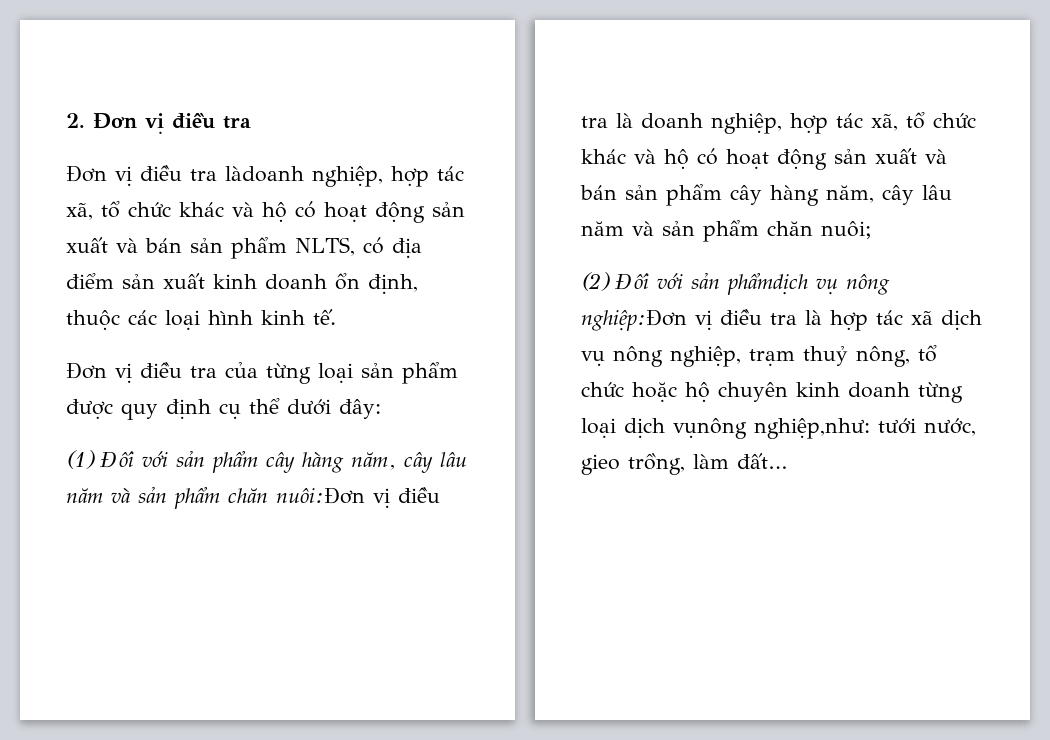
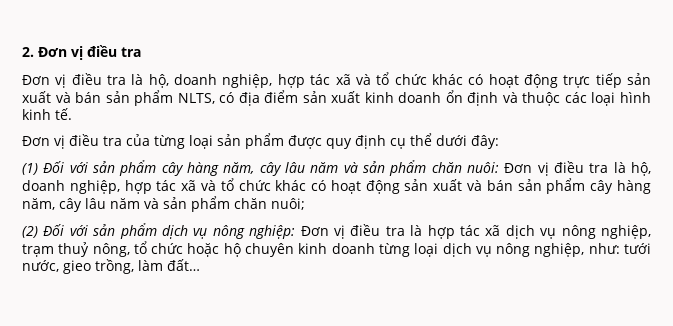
[225,166,464,187] [66,201,425,223] làdoanh nghiệp, hợp tác xã, tổ chức khác và hộ có hoạt động -> [131,72,622,88] là hộ, doanh nghiệp, hợp tác xã và tổ chức khác có hoạt động trực tiếp
[368,274,418,294] định, -> [467,92,518,106] định và
[276,487,440,508] [581,112,976,134] [581,149,689,169] nuôi:Đơn vị điều tra là doanh nghiệp, hợp tác xã, tổ chức khác và hộ -> [466,161,651,176] [22,178,307,194] nuôi: Đơn vị điều tra là hộ, doanh nghiệp, hợp tác xã và tổ chức khác
[727,273,890,295] [581,309,687,331] phẩmdịch vụ nông nghiệp:Đơn -> [119,223,329,239] phẩm dịch vụ nông nghiệp: Đơn
[673,418,870,439] vụnông nghiệp,như: -> [475,243,620,257] vụ nông nghiệp, như:

